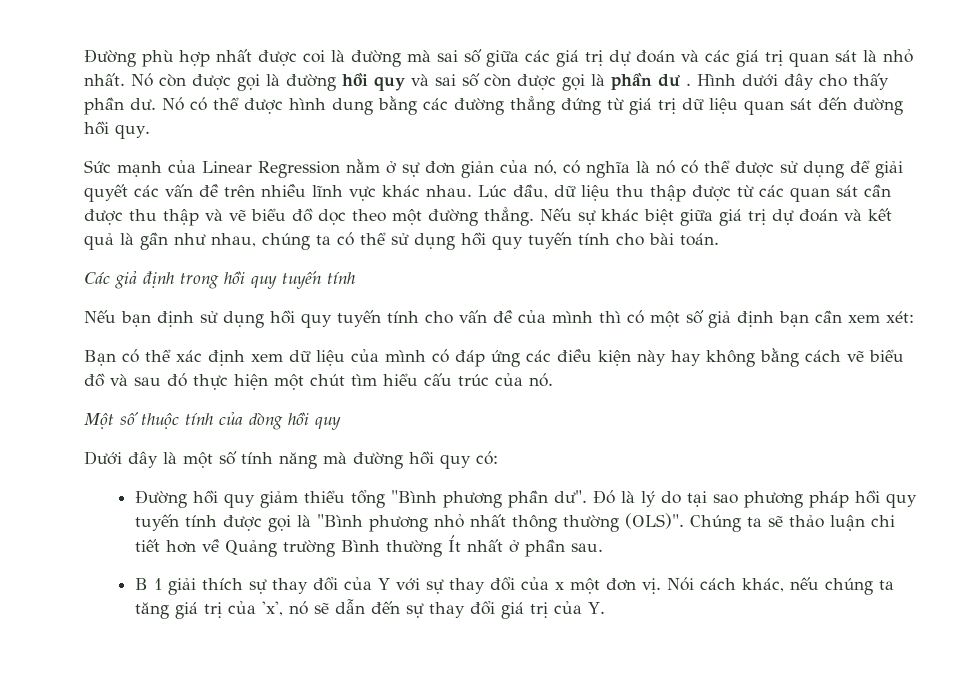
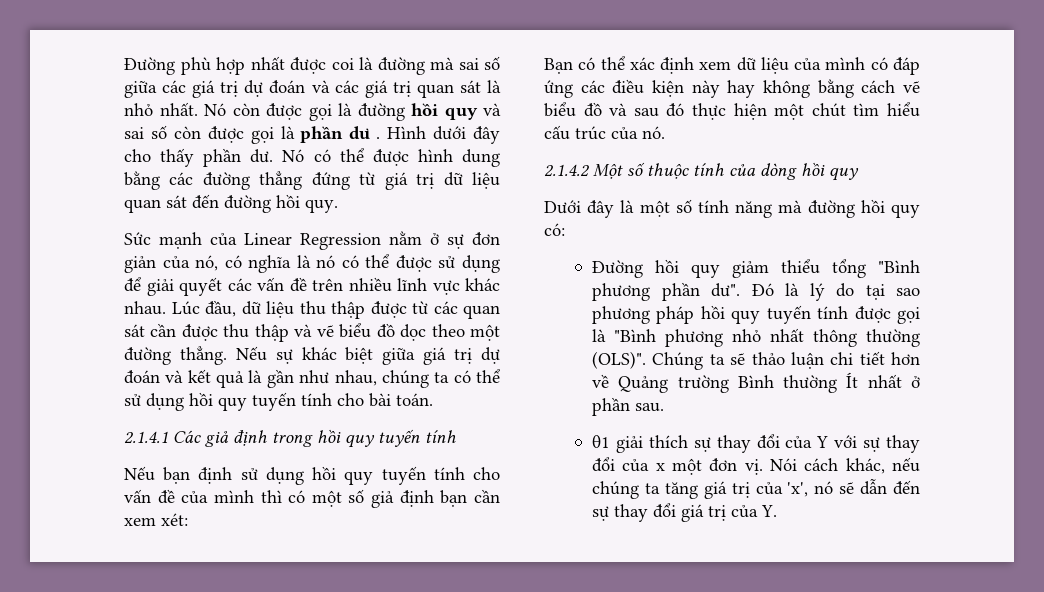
(719, 239) none -> [124,431,168,444] 2.1.4.1
(553, 380) none -> [544,164,590,177] 2.1.4.2
[135,578,163,590] B 1 -> [592,435,611,448] θ1

